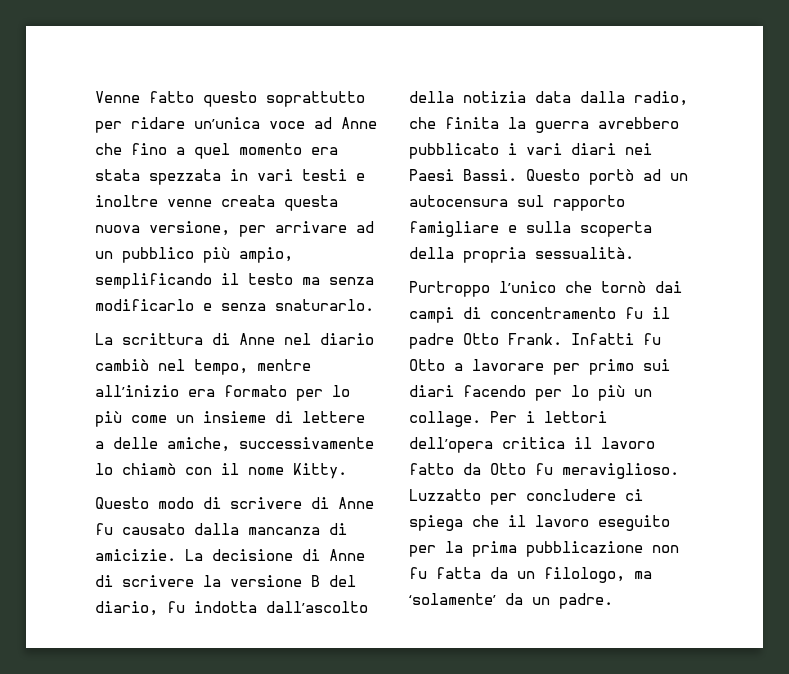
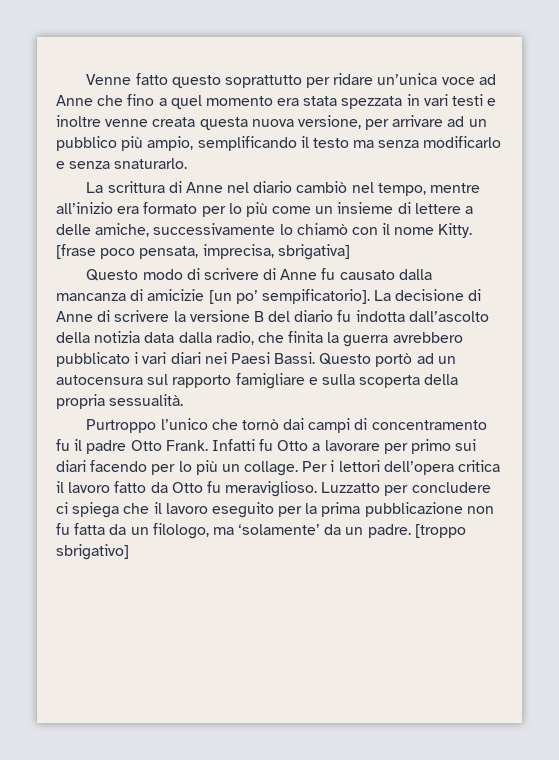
(347, 471) none -> [56,244,350,260] [frase poco pensata, imprecisa, sbrigativa]
[95,549,176,561] amicizie. -> [147,289,370,304] amicizie [un po’ sempificatorio].
[95,601,158,616] diario, -> [294,310,334,322] diario
(613, 601) none -> [414,524,466,538] [56,544,129,560] [troppo sbrigativo]

